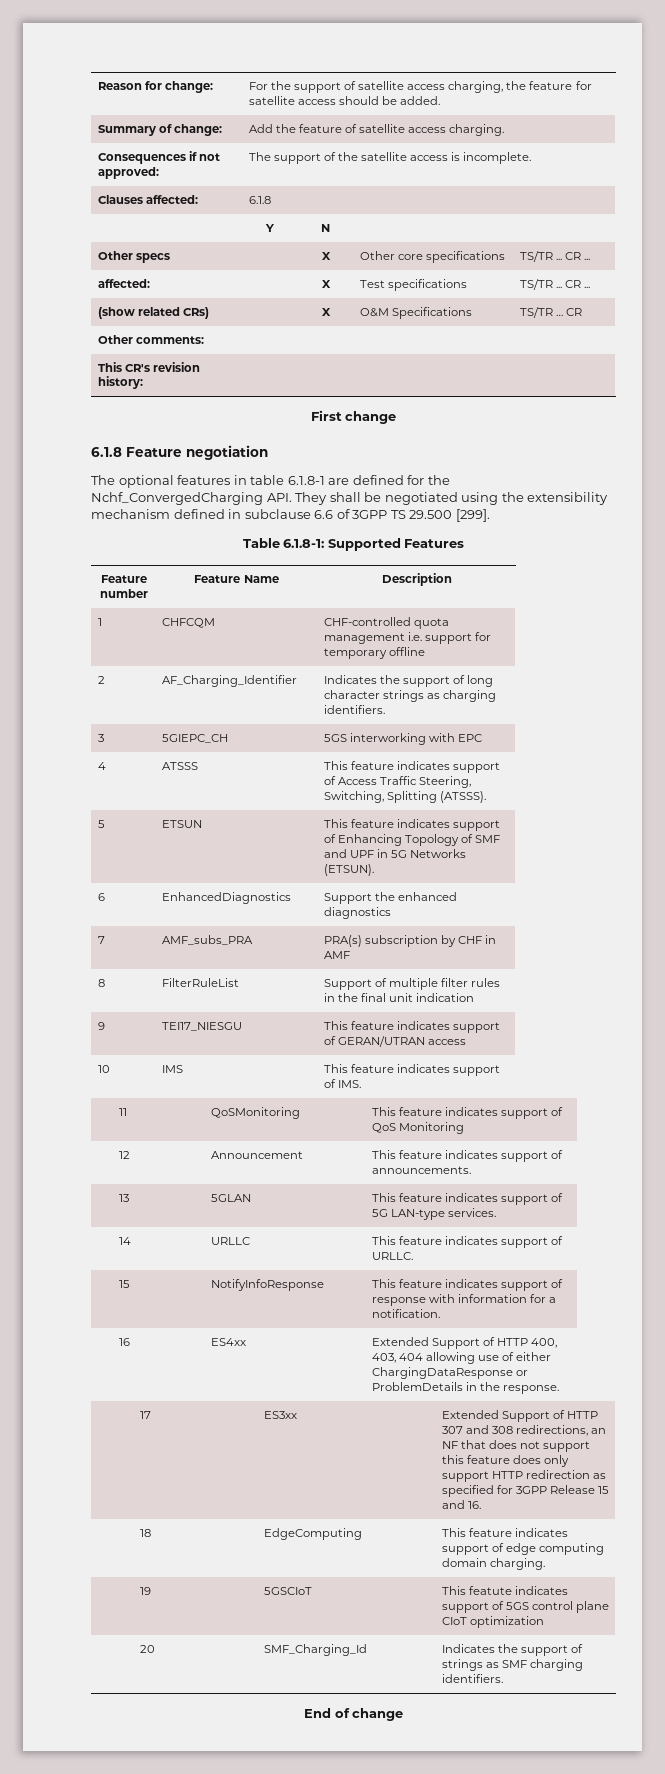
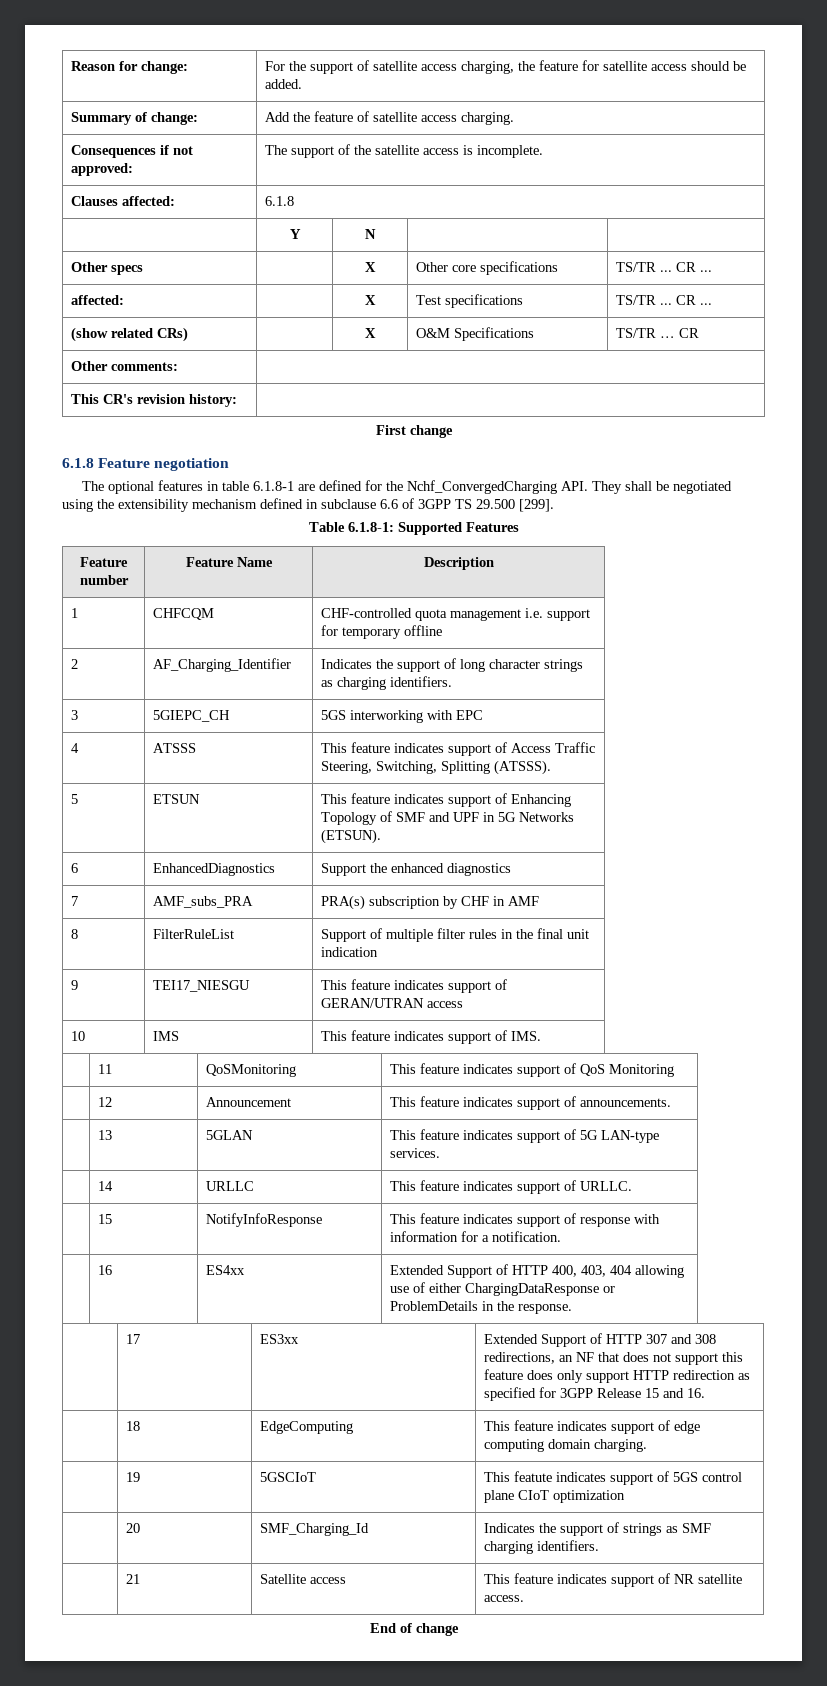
(503, 1678) none -> [126,1574,141,1584] [260,1574,347,1584] [484,1573,743,1587] [484,1595,525,1602] // | 21 | Satellite access | This feature indicates support of NR satellite access.

